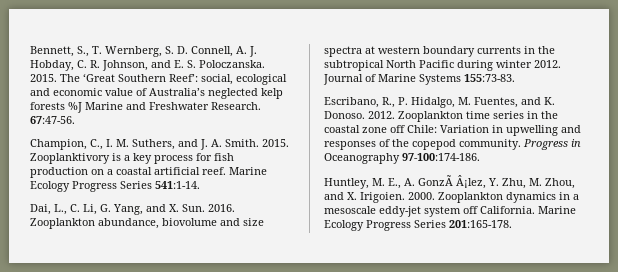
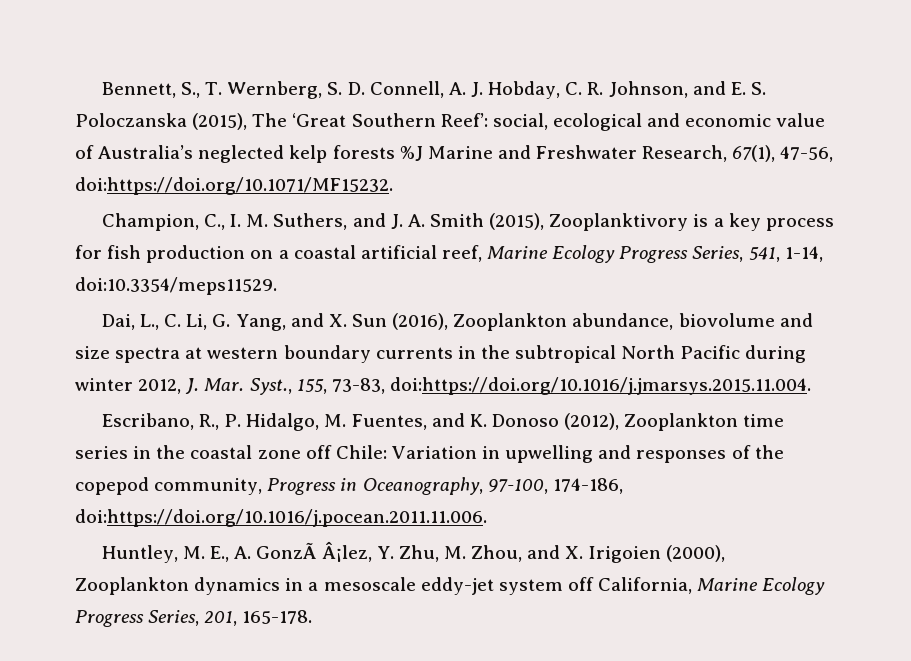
[199,60,265,68] [30,74,57,82] Poloczanska. 2015. -> [75,113,248,130] Poloczanska (2015),
[211,102,261,110] [30,116,75,124] Research. 67:47-56. -> [642,145,834,162] [75,177,393,195] Research, 67(1), 47-56, doi:https://doi.org/10.1071/MF15232.
[225,139,289,147] Smith. 2015. -> [430,213,545,230] Smith (2015),
[202,167,267,175] [30,181,200,192] reef. Marine Ecology Progress Series 541:1-14. -> [441,245,823,263] [75,277,277,295] reef, Marine Ecology Progress Series, 541, 1-14, doi:10.3354/meps11529.
[182,204,235,212] Sun. 2016. -> [351,313,449,330] Sun (2016),
[534,60,561,68] [323,74,515,85] 2012. Journal of Marine Systems 155:73-83. -> [138,377,811,395] 2012, J. Mar. Syst., 155, 73-83, doi:https://doi.org/10.1016/j.jmarsys.2015.11.004.
[324,111,395,119] Donoso. 2012. -> [491,413,620,430] Donoso (2012),
[459,139,521,150] community. -> [154,478,263,495] community,
[324,153,480,164] Oceanography 97-100:174-186. -> [362,477,623,495] [75,509,487,527] Oceanography, 97-100, 174-186, doi:https://doi.org/10.1016/j.pocean.2011.11.006.
[360,192,435,203] Irigoien. 2000. -> [588,545,725,563] Irigoien (2000),
[480,206,576,214] [324,220,512,231] California. Marine Ecology Progress Series 201:165-178. -> [598,577,826,595] [75,610,313,627] California, Marine Ecology Progress Series, 201, 165-178.

